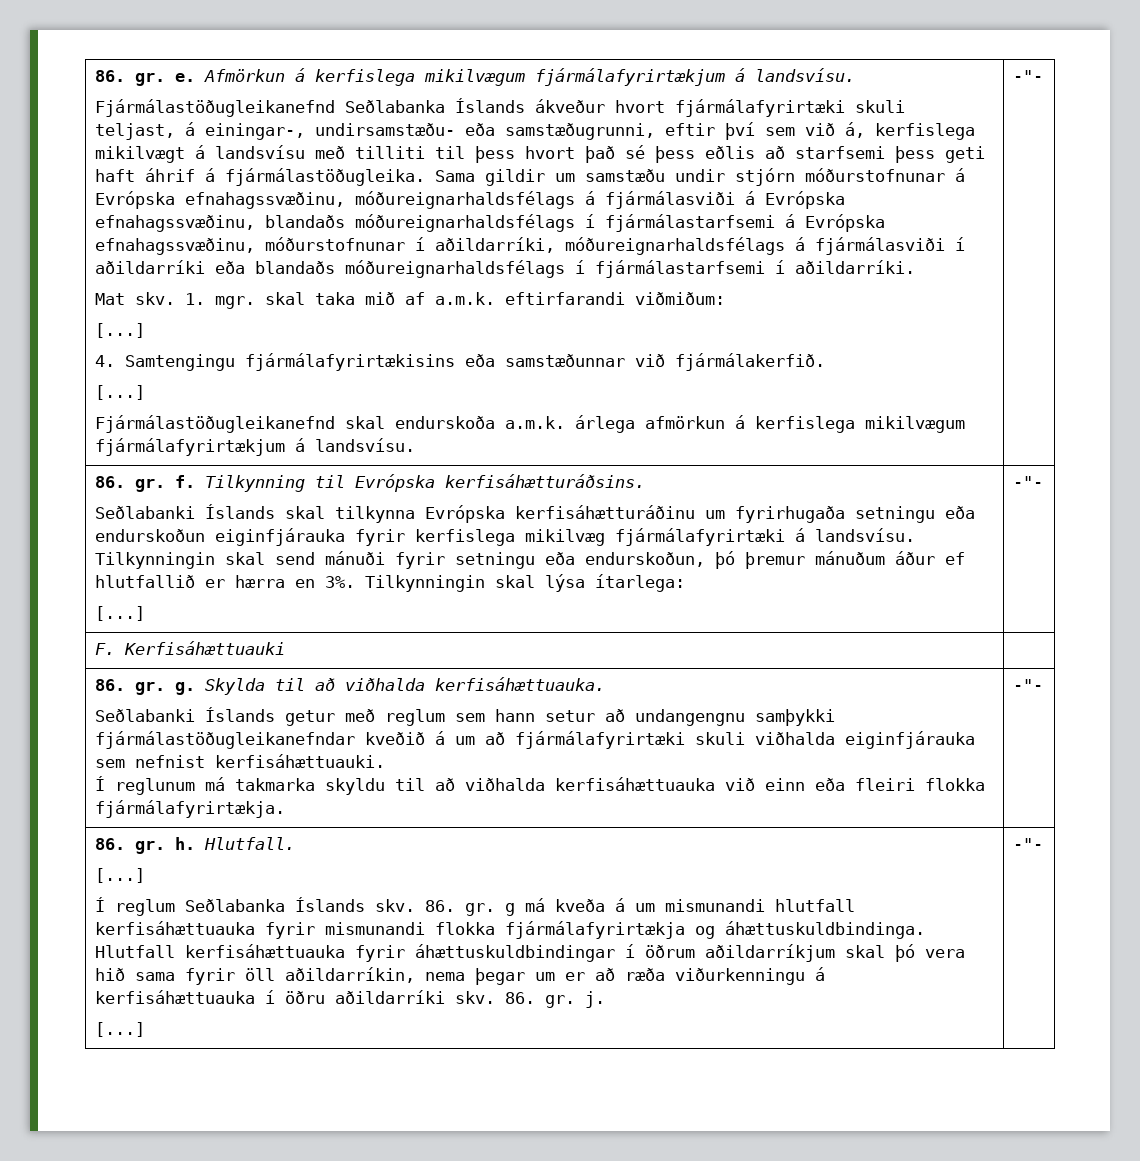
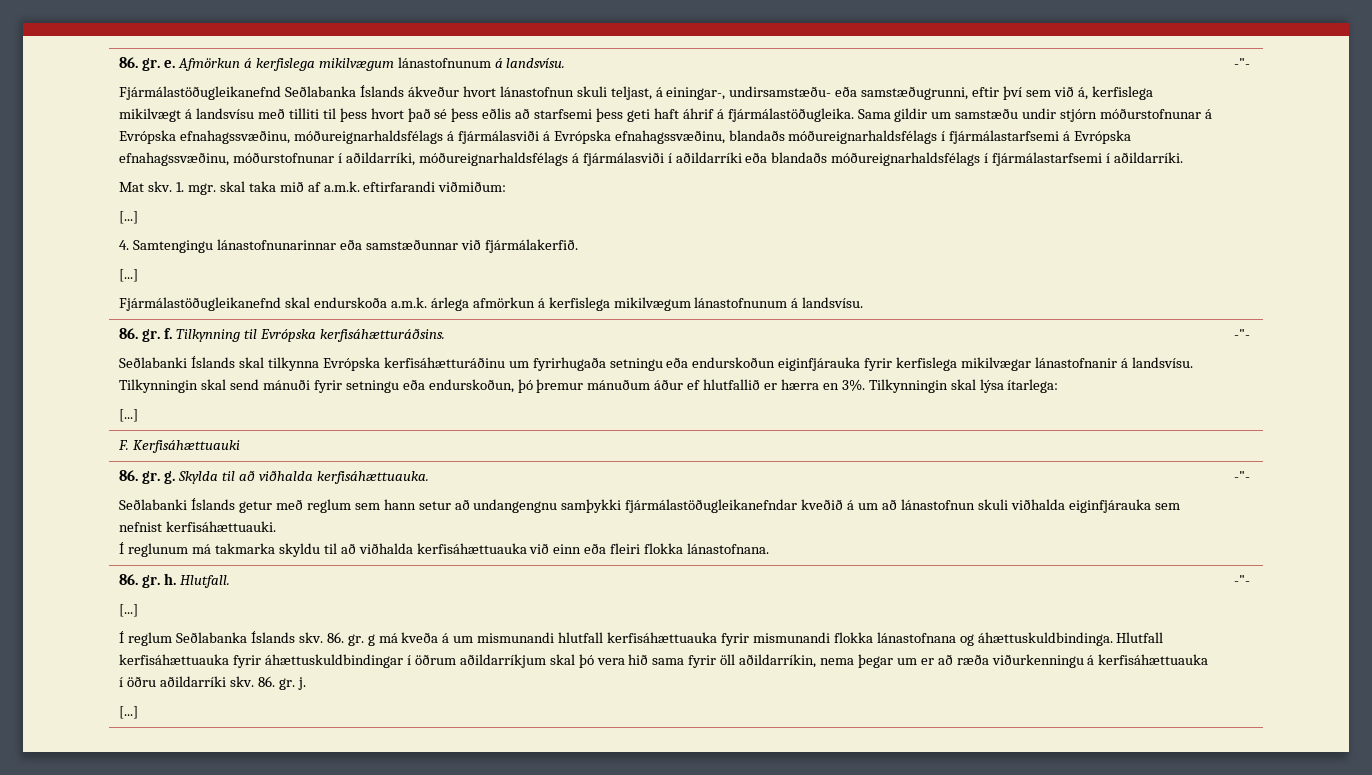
[534,68,725,86] fjármálafyrirtækjum -> [397,57,491,68] lánastofnunum
[674,99,845,117] fjármálafyrirtæki -> [499,86,574,97] lánastofnun
[244,353,455,371] fjármálafyrirtækisins -> [217,239,337,250] lánastofnunarinnar
[94,438,285,456] fjármálafyrirtækjum -> [694,297,788,308] lánastofnunum
[524,528,785,546] mikilvæg fjármálafyrirtæki -> [961,357,1117,371] mikilvægar lánastofnanir
[514,731,685,749] fjármálafyrirtæki -> [900,499,975,510] lánastofnun
[94,800,285,818] fjármálafyrirtækja. -> [687,543,770,554] lánastofnana.
[504,921,685,939] fjármálafyrirtækja -> [876,632,956,643] lánastofnana

